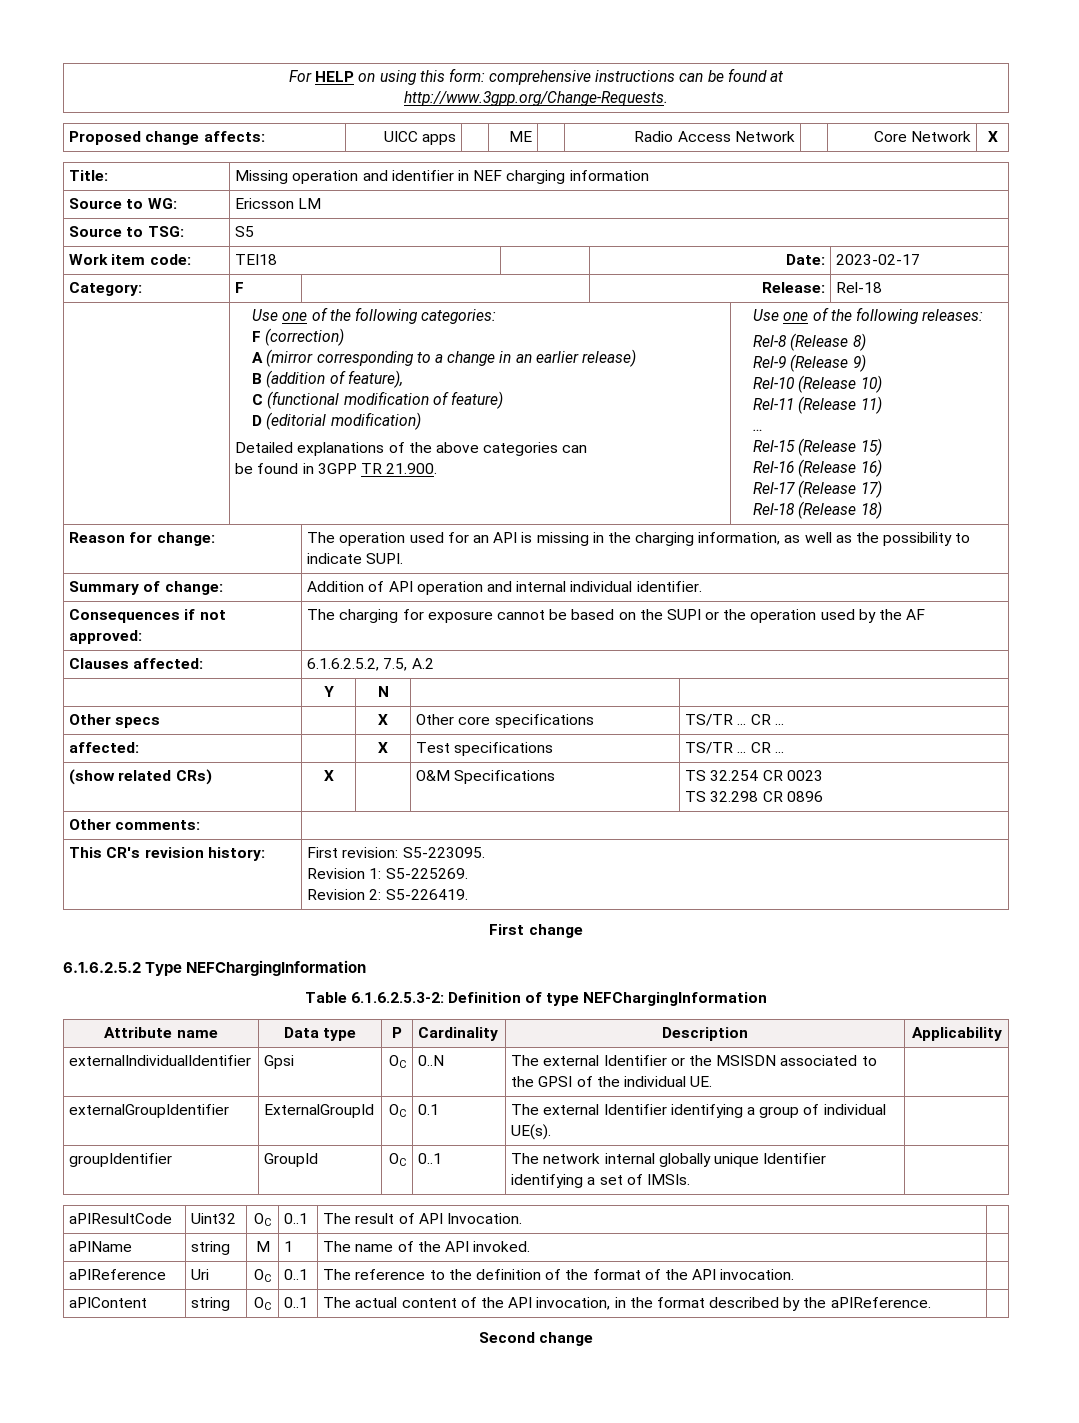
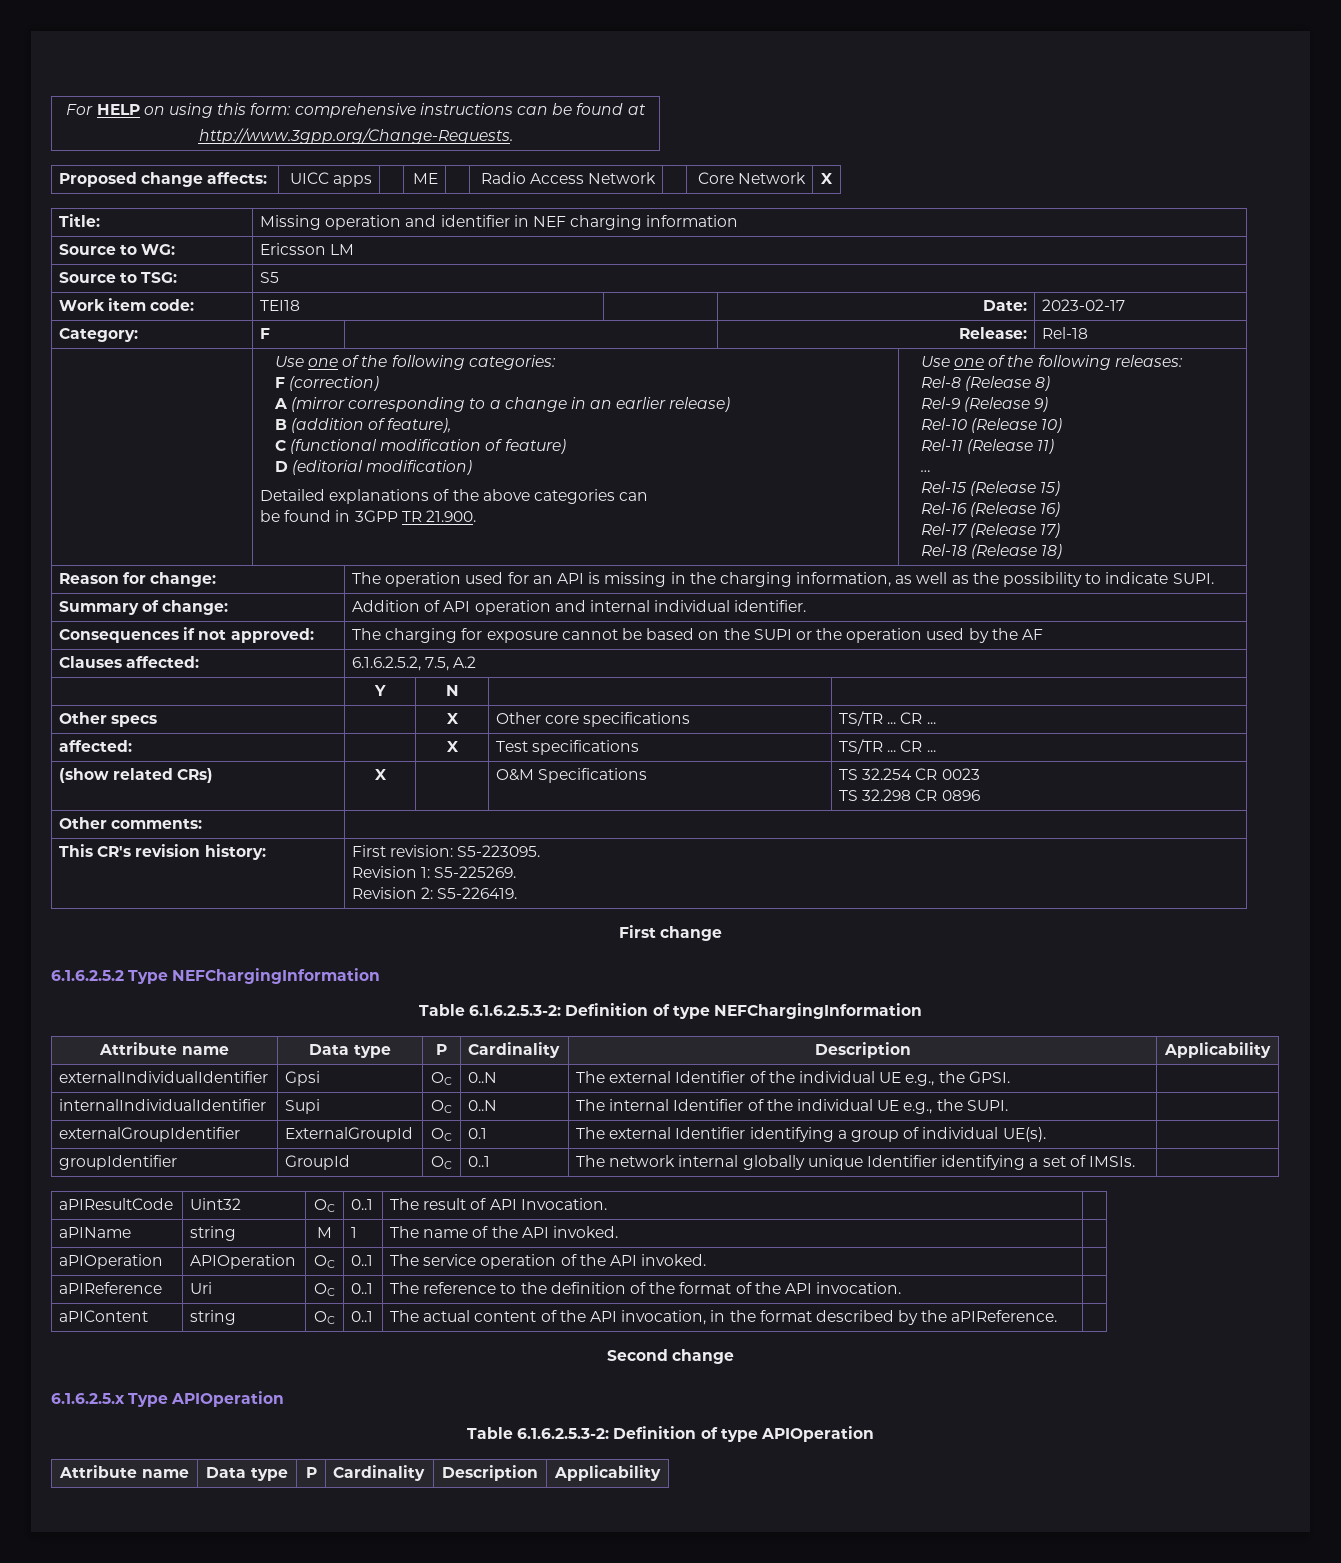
[670,1055,877,1066] [511,1076,713,1087] or the MSISDN associated to the GPSI of the individual UE. -> [749,1071,1010,1086] [59,1099,267,1111] [285,1099,321,1114] [431,1100,452,1113] [468,1100,498,1111] [576,1099,1008,1114] of the individual UE e.g., the GPSI. | // internalIndividualIdentifier | Supi | OC | 0..N | The internal Identifier of the individual UE e.g., the SUPI.
(531, 1246) none -> [59,1254,164,1269] [190,1254,297,1269] [314,1255,335,1268] [351,1255,374,1266] [390,1254,707,1269] // aPIOperation | APIOperation | OC | 0..1 | The service operation of the API invoked. |
(594, 1339) none -> [51,1391,285,1407] [467,1426,874,1442] [59,1465,189,1478] [206,1467,288,1481] [305,1467,317,1478] [333,1465,426,1481] [442,1465,538,1481] [554,1465,661,1481] // 6.1.6.2.5.x Type APIOperation // Table 6.1.6.2.5.3-2: Definition of type APIOperation // Attribute name | Data type | P | Cardinality | Description | Applicability

